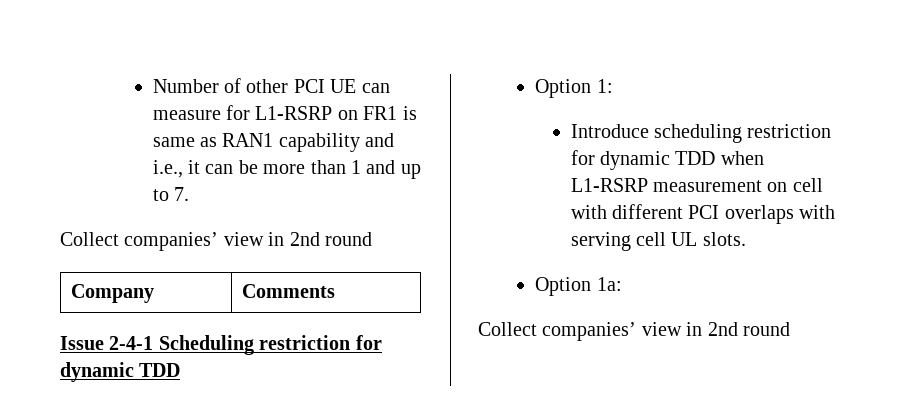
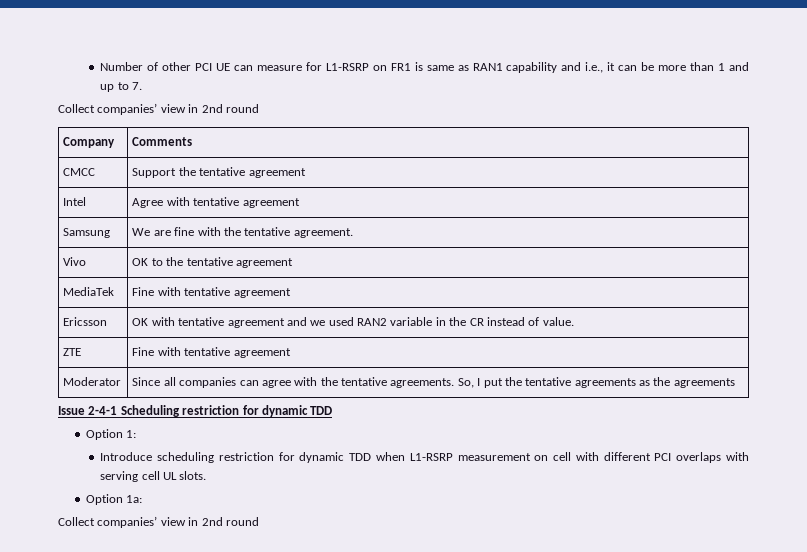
(335, 291) none -> [63,168,96,176] [132,167,306,178] [63,197,87,206] [132,197,300,208] [63,228,111,238] [132,227,353,238] [63,257,87,266] [132,257,293,268] [63,287,115,296] [132,287,291,298] [63,317,108,326] [132,317,574,328] [63,348,82,356] [132,347,291,358] [63,377,122,386] [132,377,735,388] // CMCC | Support the tentative agreement // Intel | Agree with tentative agreement // Samsung | We are fine with the tentative agreement. // Vivo | OK to the tentative agreement // MediaTek | Fine with tentative agreement // Ericsson | OK with tentative agreement and we used RAN2 variable in the CR instead of value. // ZTE | Fine with tentative agreement // Moderator | Since all companies can agree with the tentative agreements. So, I put the tentative agreements as the agreements

